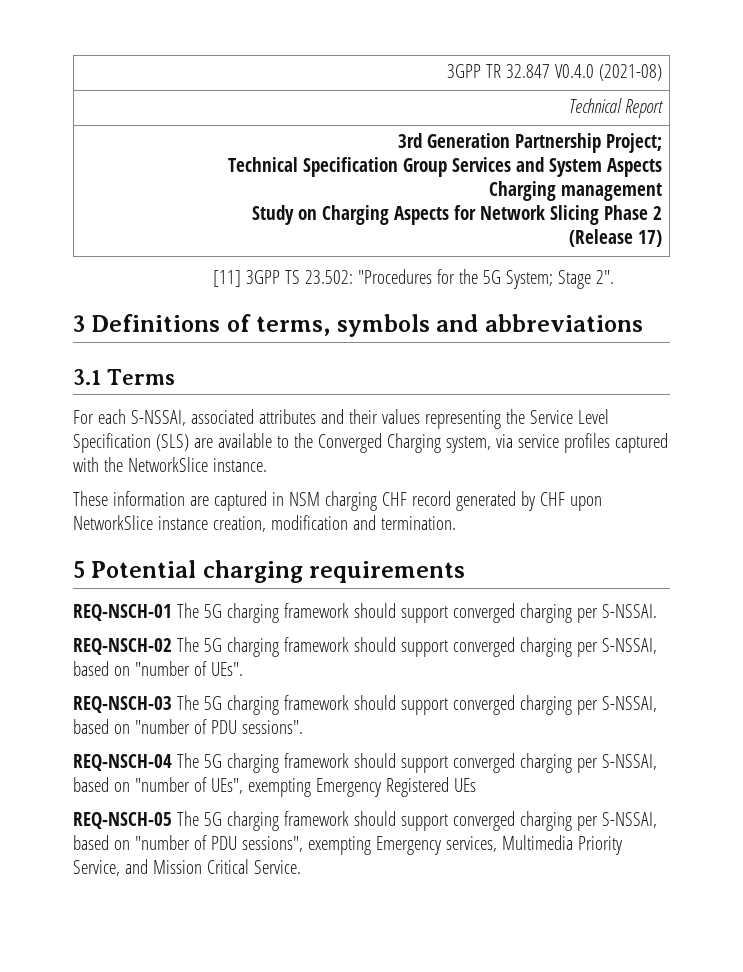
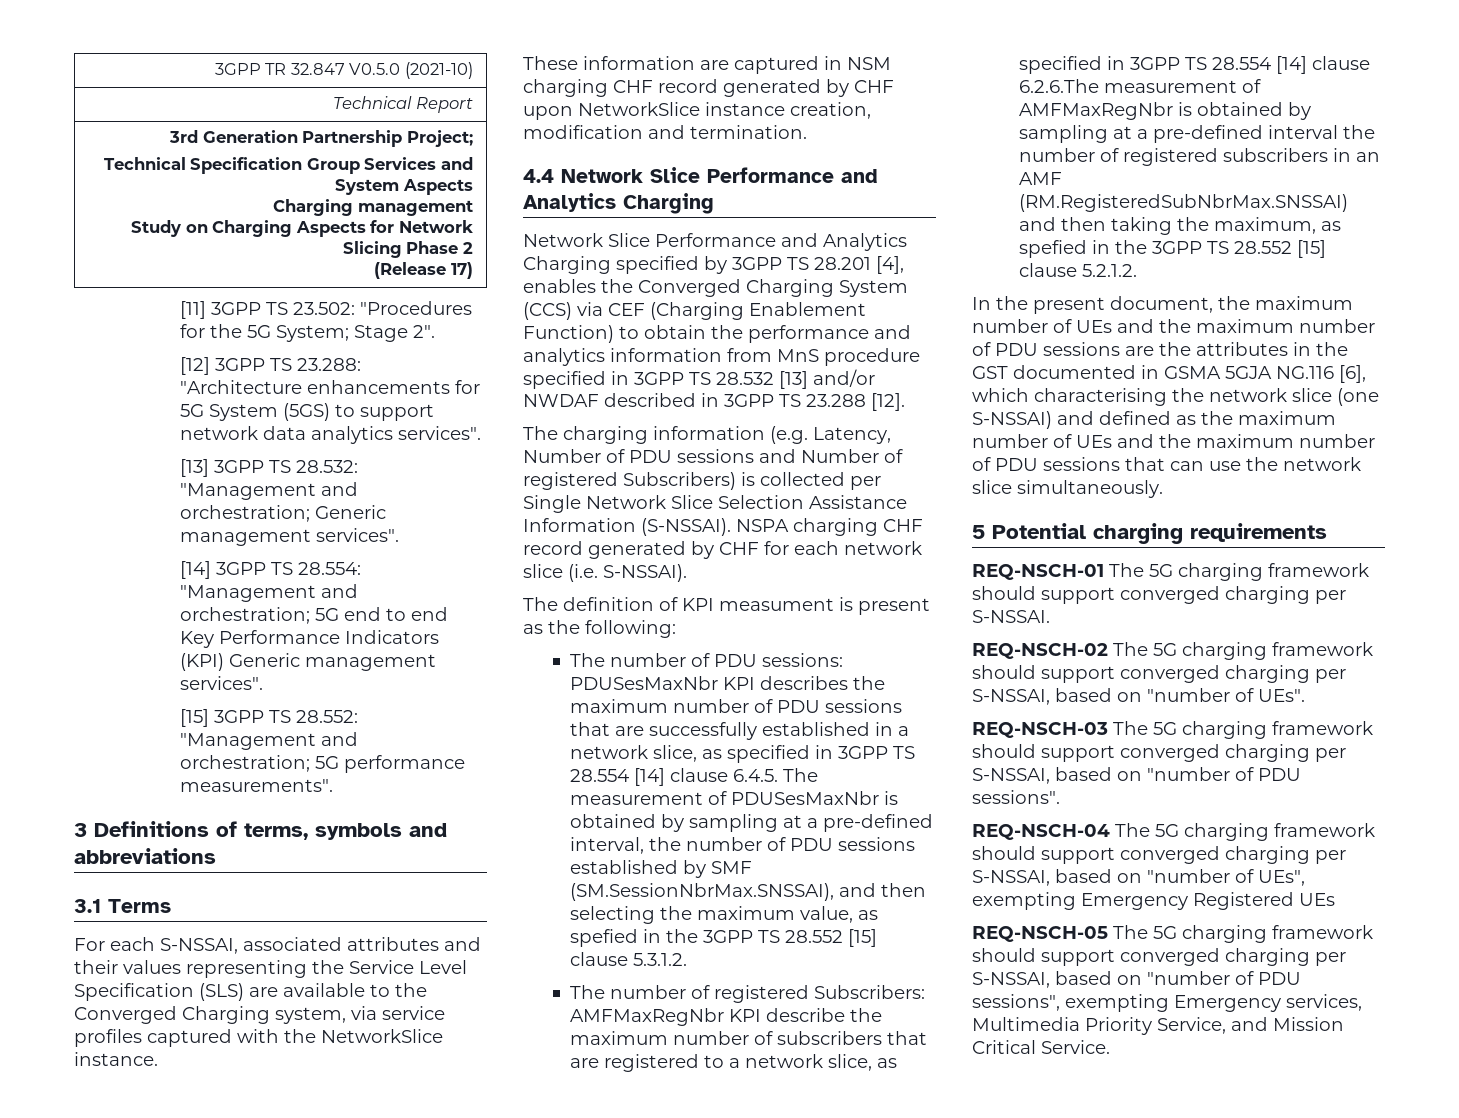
[554,64,662,81] V0.4.0 (2021-08) -> [349,62,473,79] V0.5.0 (2021-10)
(614, 277) none -> [180,357,362,375] [180,380,481,394] [180,403,435,421] [180,426,482,444] [180,459,359,477] [180,482,359,500] [180,505,387,522] [180,528,400,546] [180,561,362,579] [180,584,359,602] [180,607,449,624] [180,630,440,648] [180,653,437,671] [180,676,264,690] [180,709,359,727] [180,732,359,750] [180,755,466,773] [180,779,334,792] // [12] 3GPP TS 23.288: "Architecture enhancements for 5G System (5GS) to support network data analytics services". // [13] 3GPP TS 28.532: "Management and orchestration; Generic management services". // [14] 3GPP TS 28.554: "Management and orchestration; 5G end to end Key Performance Indicators (KPI) Generic management services". // [15] 3GPP TS 28.552: "Management and orchestration; 5G performance measurements".
(456, 523) none -> [523,167,878,183] [523,193,714,214] [523,233,907,251] [523,256,904,274] [523,279,908,297] [523,302,866,320] [523,325,911,343] [523,348,920,366] [523,369,875,389] [523,393,905,411] [523,426,891,444] [523,449,903,463] [523,472,881,490] [523,495,907,513] [523,518,923,536] [523,541,922,559] [523,564,687,582] [523,597,930,615] [523,620,676,638] [569,653,843,667] [569,676,885,690] [569,699,902,713] [569,722,909,740] [569,745,915,763] [569,768,818,786] [569,791,898,805] [569,814,933,832] [569,837,915,854] [569,860,752,878] [569,883,926,901] [569,906,878,924] [569,929,877,947] [569,952,687,966] [569,985,925,1003] [569,1008,882,1026] [569,1031,927,1045] [569,1054,897,1072] [1018,56,1370,74] [1018,79,1261,93] [1018,102,1311,120] [1018,125,1375,143] [1018,148,1380,166] [1018,172,1062,185] [1018,194,1348,212] [1018,217,1341,235] [1018,240,1326,258] [1018,263,1137,277] [972,296,1353,314] [972,319,1375,333] [972,342,1348,356] [972,365,1366,383] [972,388,1379,406] [972,411,1336,429] [972,434,1375,448] [972,457,1361,471] [972,480,1163,498] // 4.4 Network Slice Performance and Analytics Charging // Network Slice Performance and Analytics Charging specified by 3GPP TS 28.201 [4], enables the Converged Charging System (CCS) via CEF (Charging Enablement Function) to obtain the performance and analytics information from MnS procedure specified in 3GPP TS 28.532 [13] and/or NWDAF described in 3GPP TS 23.288 [12]. // The charging information (e.g. Latency, Number of PDU sessions and Number of registered Subscribers) is collected per Single Network Slice Selection Assistance Information (S-NSSAI). NSPA charging CHF record generated by CHF for each network slice (i.e. S-NSSAI). // The definition of KPI measument is present as the following: // The number of PDU sessions: PDUSesMaxNbr KPI describes the maximum number of PDU sessions that are successfully established in a network slice, as specified in 3GPP TS 28.554 [14] clause 6.4.5. The measurement of PDUSesMaxNbr is obtained by sampling at a pre-defined interval, the number of PDU sessions established by SMF (SM.SessionNbrMax.SNSSAI), and then selecting the maximum value, as spefied in the 3GPP TS 28.552 [15] clause 5.3.1.2. // The number of registered Subscribers: AMFMaxRegNbr KPI describe the maximum number of subscribers that are registered to a network slice, as specified in 3GPP TS 28.554 [14] clause 6.2.6.The measurement of AMFMaxRegNbr is obtained by sampling at a pre-defined interval the number of registered subscribers in an AMF (RM.RegisteredSubNbrMax.SNSSAI) and then taking the maximum, as spefied in the 3GPP TS 28.552 [15] clause 5.2.1.2. // In the present document, the maximum number of UEs and the maximum number of PDU sessions are the attributes in the GST documented in GSMA 5GJA NG.116 [6], which characterising the network slice (one S-NSSAI) and defined as the maximum number of UEs and the maximum number of PDU sessions that can use the network slice simultaneously.

